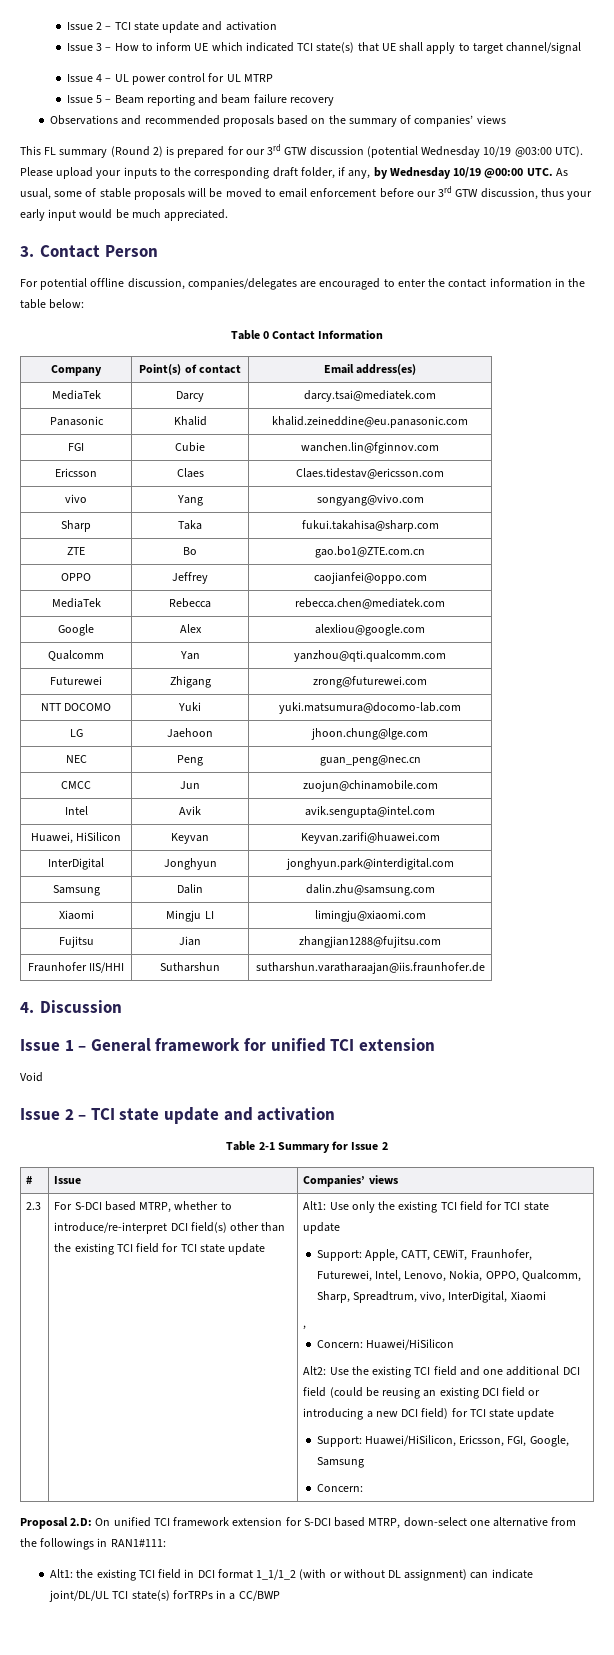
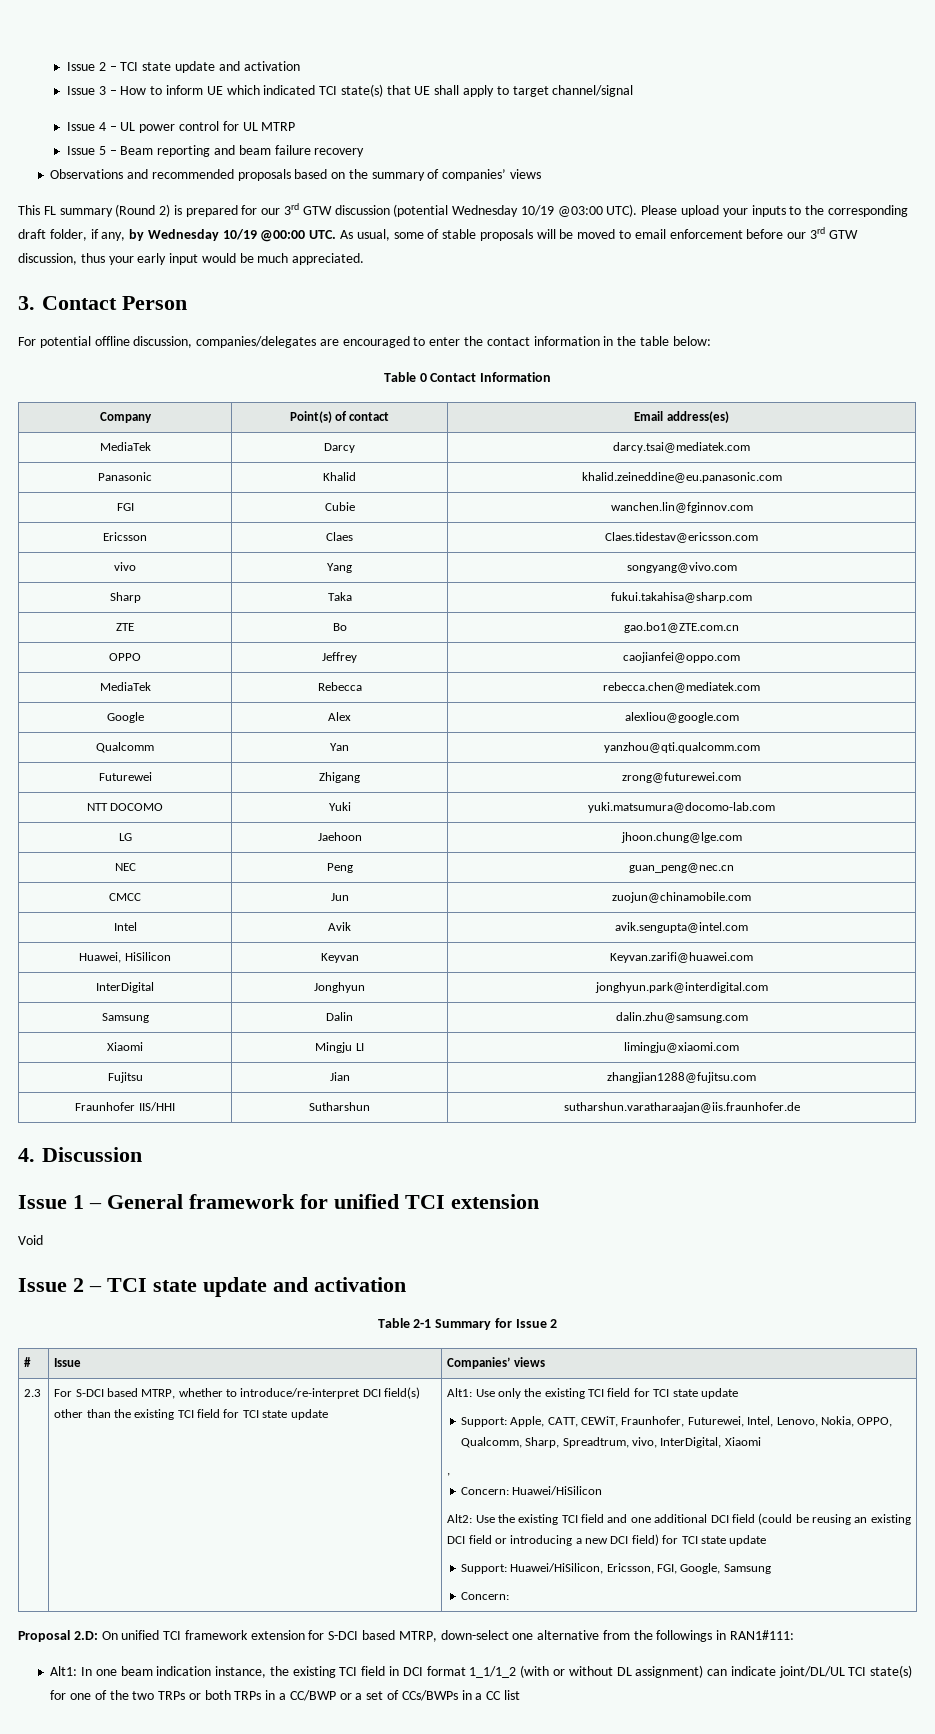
(74, 1573) none -> [81,1666,267,1678] In one beam indication instance,
[172,1590,280,1601] forTRPs in a CC/BWP -> [50,1690,520,1701] for one of the two TRPs or both TRPs in a CC/BWP or a set of CCs/BWPs in a CC list

